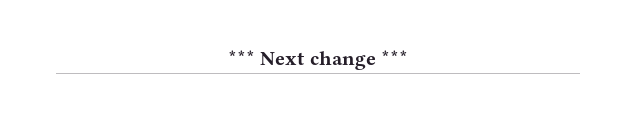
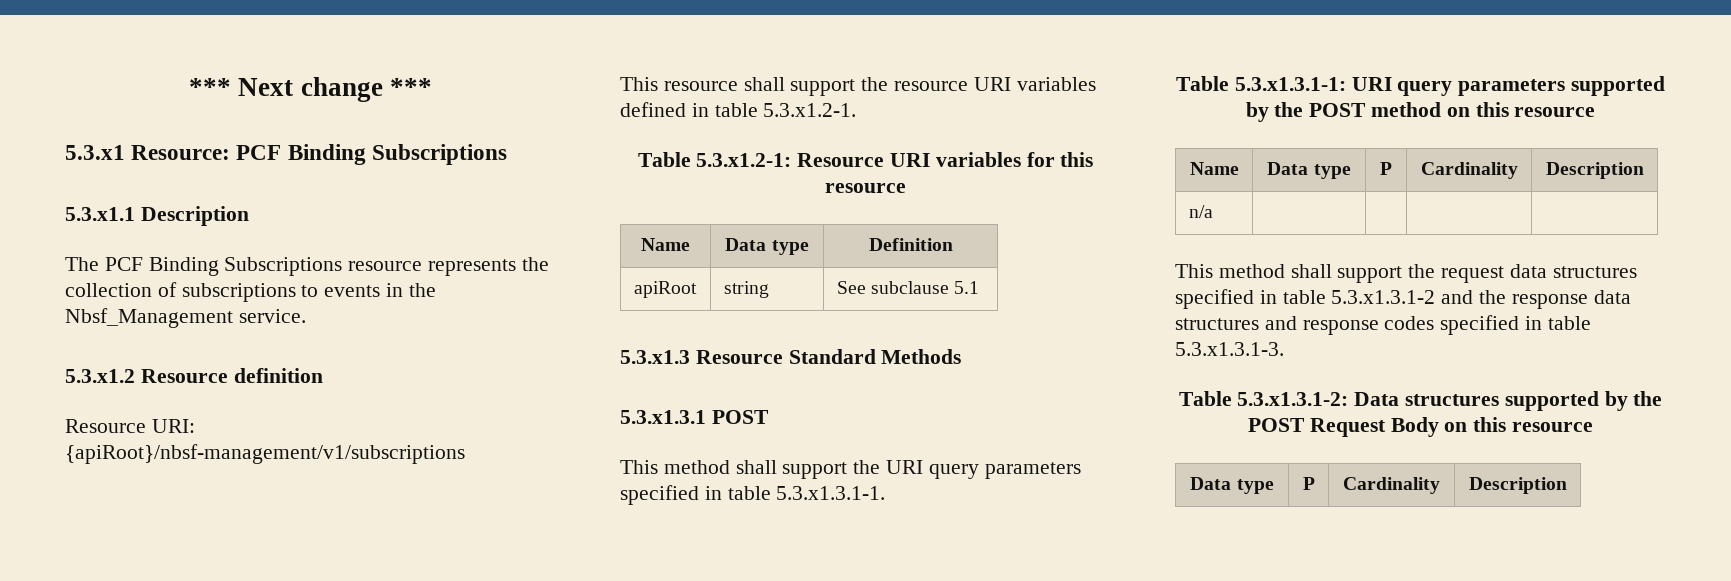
(409, 57) none -> [65,144,507,165] [65,206,249,226] [65,257,549,276] [65,282,436,302] [65,308,306,328] [65,368,323,383] [65,419,195,433] [65,444,465,464] [620,77,1096,96] [620,102,857,117] [637,152,1094,167] [825,183,906,193] [641,238,690,251] [725,238,809,255] [868,238,953,251] [633,281,697,298] [723,281,769,298] [836,281,980,294] [620,349,962,364] [620,410,769,424] [620,460,1081,479] [620,485,886,505] [1175,76,1666,96] [1245,102,1596,122] [1189,162,1239,175] [1267,162,1351,179] [1380,162,1392,175] [1420,162,1518,179] [1545,162,1644,179] [1188,205,1213,218] [1175,264,1637,283] [1175,289,1631,309] [1175,315,1591,335] [1175,342,1284,356] [1178,391,1663,411] [1247,417,1594,437] [1190,477,1274,494] [1302,477,1315,490] [1343,477,1440,494] [1468,477,1567,494] // 5.3.x1 Resource: PCF Binding Subscriptions // 5.3.x1.1 Description // The PCF Binding Subscriptions resource represents the collection of subscriptions to events in the Nbsf_Management service. // 5.3.x1.2 Resource definition // Resource URI: {apiRoot}/nbsf-management/v1/subscriptions // This resource shall support the resource URI variables defined in table 5.3.x1.2-1. // Table 5.3.x1.2-1: Resource URI variables for this resource // Name | Data type | Definition // apiRoot | string | See subclause 5.1 // 5.3.x1.3 Resource Standard Methods // 5.3.x1.3.1 POST // This method shall support the URI query parameters specified in table 5.3.x1.3.1-1. // Table 5.3.x1.3.1-1: URI query parameters supported by the POST method on this resource // Name | Data type | P | Cardinality | Description // n/a | | | | // This method shall support the request data structures specified in table 5.3.x1.3.1-2 and the response data structures and response codes specified in table 5.3.x1.3.1-3. // Table 5.3.x1.3.1-2: Data structures supported by the POST Request Body on this resource // Data type | P | Cardinality | Description

